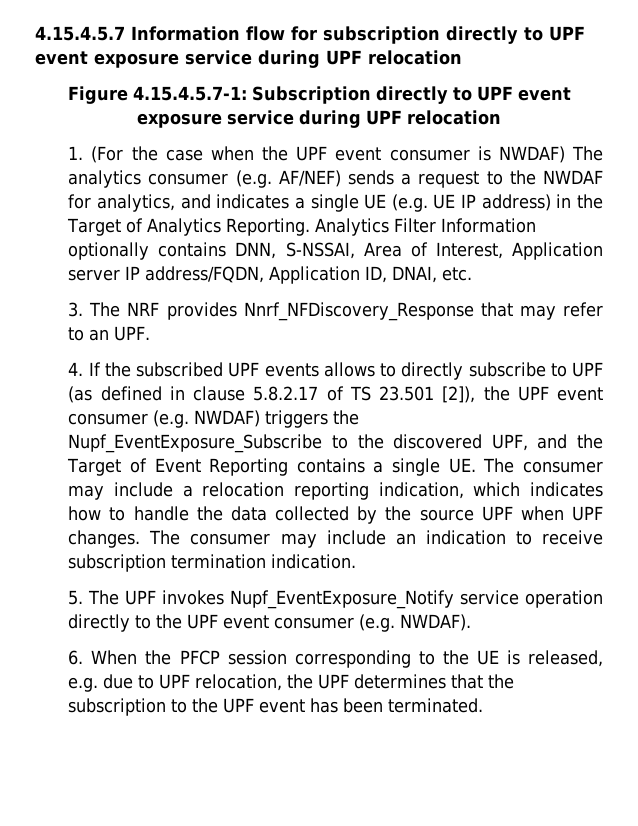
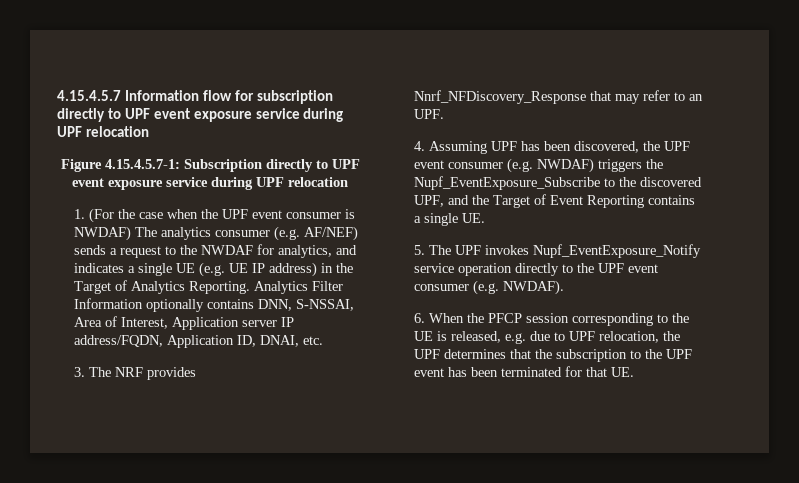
[88,362,604,380] [68,386,476,403] If the subscribed UPF events allows to directly subscribe to UPF (as defined in clause 5.8.2.17 of TS 23.501 [2]), -> [429,141,640,154] Assuming UPF has been discovered,
[483,458,603,473] [68,482,603,500] [68,506,604,524] [68,530,603,548] [68,554,357,572] The consumer may include a relocation reporting indication, which indicates how to handle the data collected by the source UPF when UPF changes. The consumer may include an indication to receive subscription termination indication. -> (486, 218) none
[388,698,484,713] terminated. -> [501,366,635,377] terminated for that UE.

